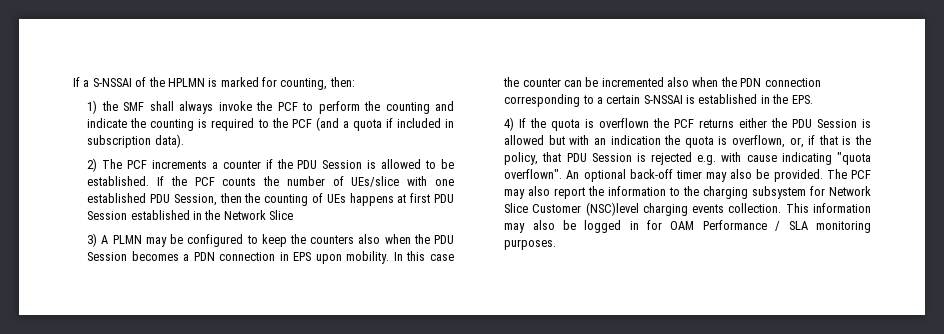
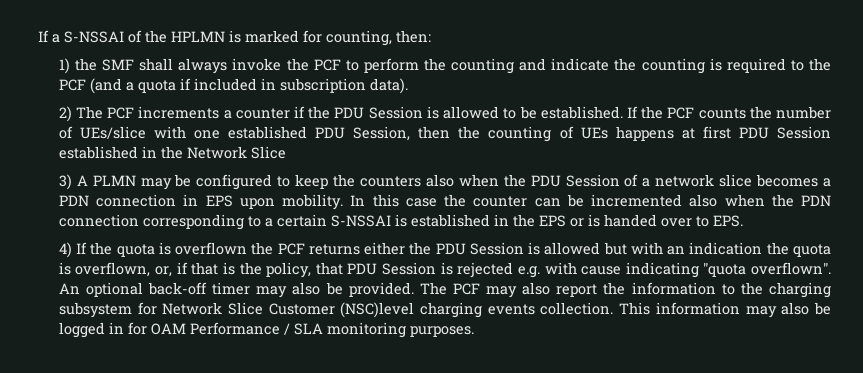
(128, 256) none -> [624,174,753,187] of a network slice
(789, 99) none -> [538,214,709,227] EPS or is handed over to

